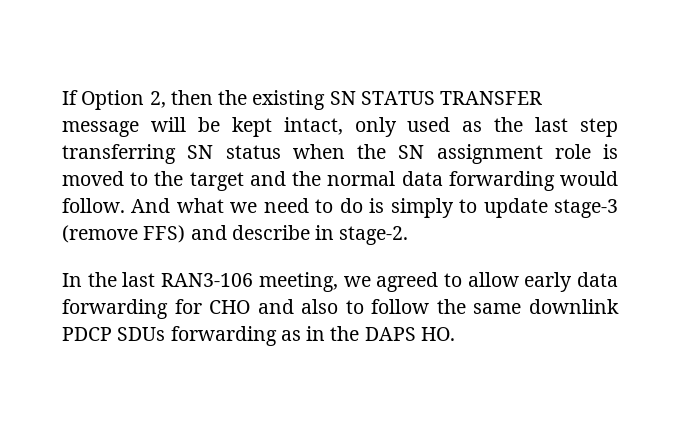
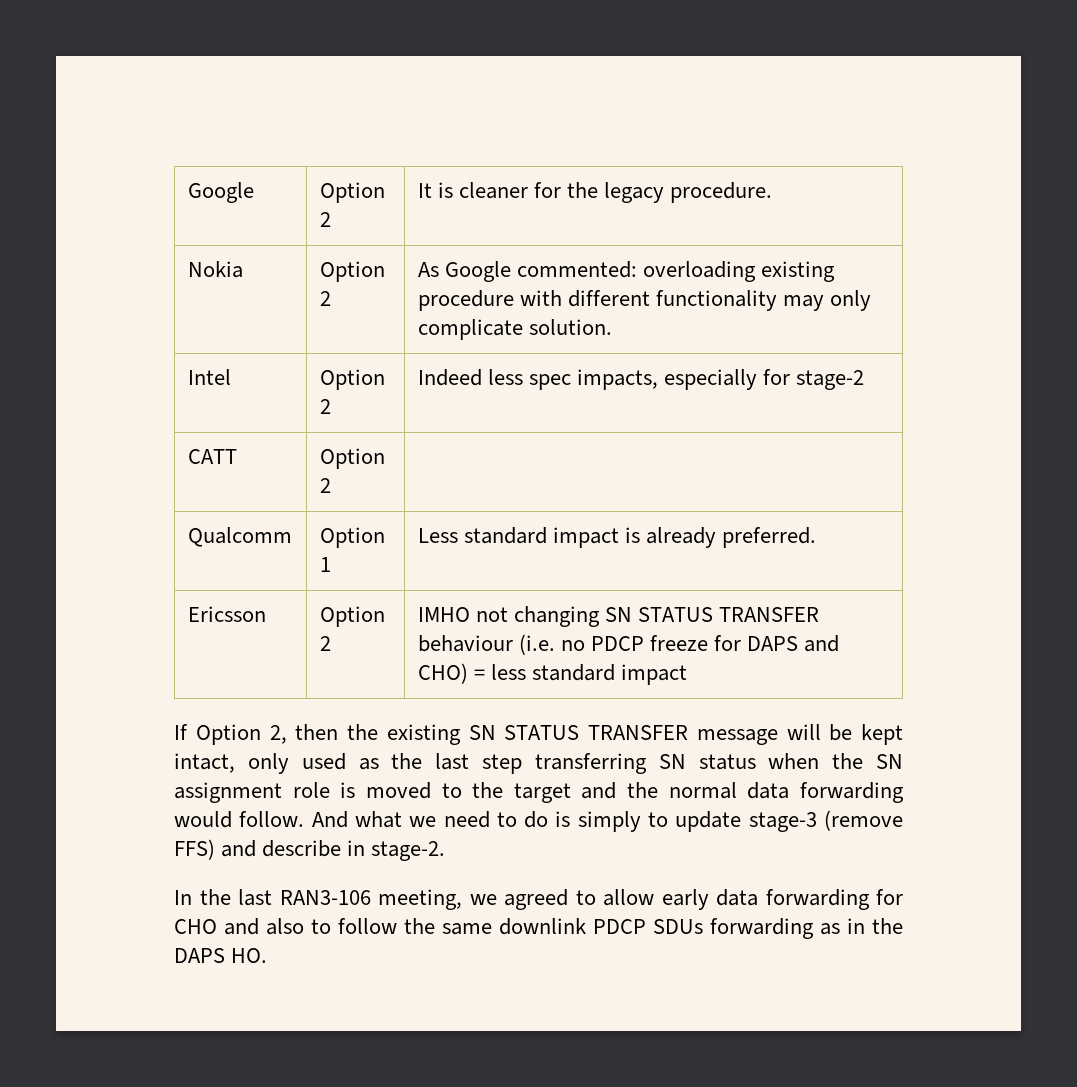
(62, 97) none -> [187,182,254,203] [319,182,385,203] [319,212,331,227] [417,182,773,203] [187,261,243,278] [319,261,385,282] [319,291,331,306] [417,261,835,282] [417,290,871,311] [417,319,612,340] [187,369,231,385] [319,369,385,390] [319,399,331,414] [417,369,865,390] [187,449,237,464] [319,448,385,469] [319,478,331,493] [187,527,292,547] [319,527,385,548] [319,557,331,572] [417,527,816,548] [187,606,266,622] [319,606,385,627] [319,636,331,651] [417,606,819,627] [417,634,840,655] [417,663,687,685] Google | Option 2 | It is cleaner for the legacy procedure. // Nokia | Option 2 | As Google commented: overloading existing procedure with different functionality may only complicate solution. // Intel | Option 2 | Indeed less spec impacts, especially for stage-2 // CATT | Option 2 | // Qualcomm | Option 1 | Less standard impact is already preferred. // Ericsson | Option 2 | IMHO not changing SN STATUS TRANSFER behaviour (i.e. no PDCP freeze for DAPS and CHO) = less standard impact //

